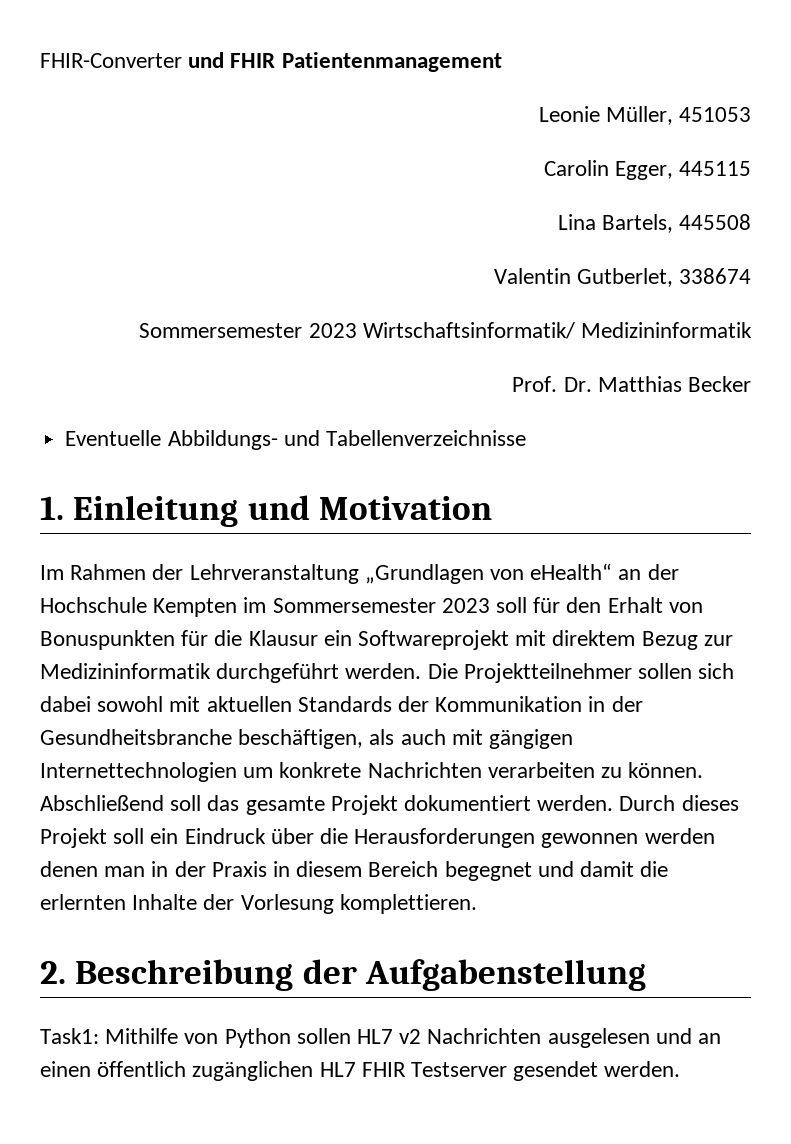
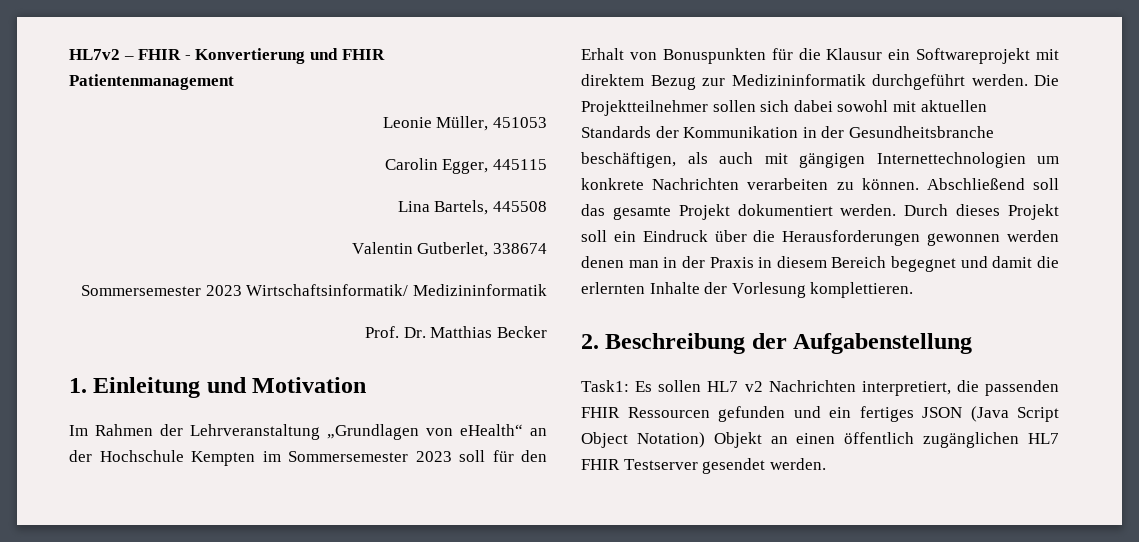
[40,53,182,68] FHIR-Converter -> [69,48,306,64] HL7v2 – FHIR - Konvertierung
[65,430,526,450] // Eventuelle Abbildungs- und Tabellenverzeichnisse -> (547, 332) none
[105,1028,291,1048] Mithilfe von Python -> [635,381,653,392] Es
[547,1028,692,1048] ausgelesen und -> [861,380,1059,396] [581,406,1059,422] [581,432,762,448] interpretiert, die passenden FHIR Ressourcen gefunden und ein fertiges JSON (Java Script Object Notation) Objekt

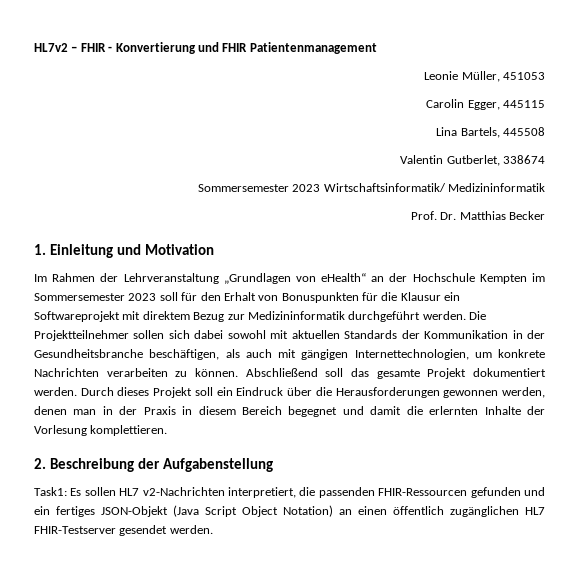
[876,152,1026,168] Internettechnologien -> [354,349,469,360] Internettechnologien,
[1007,230,1059,242] werden -> [502,387,545,398] werden,
[744,380,856,392] v2 Nachrichten -> [142,487,225,496] v2-Nachrichten
[581,407,710,418] FHIR Ressourcen -> [378,488,468,496] FHIR-Ressourcen
[922,407,962,418] JSON -> [101,506,168,517] JSON-Objekt
[713,432,762,448] Objekt -> (333, 511) none
[581,459,698,470] FHIR Testserver -> [34,526,116,534] FHIR-Testserver

